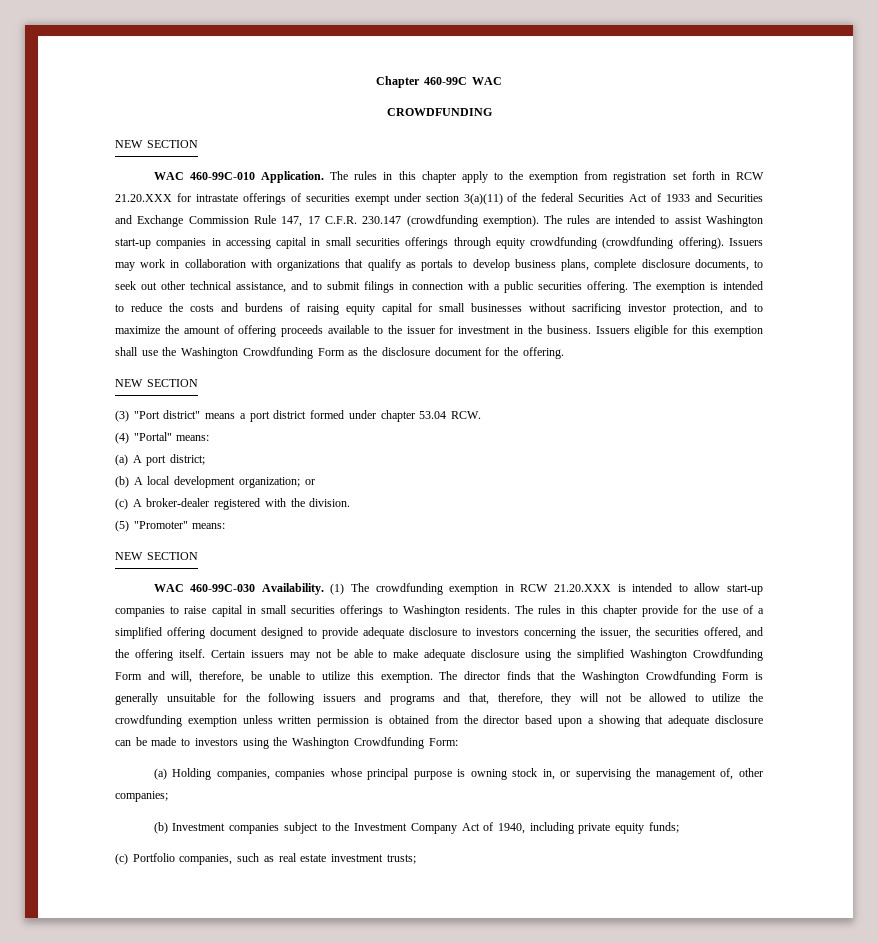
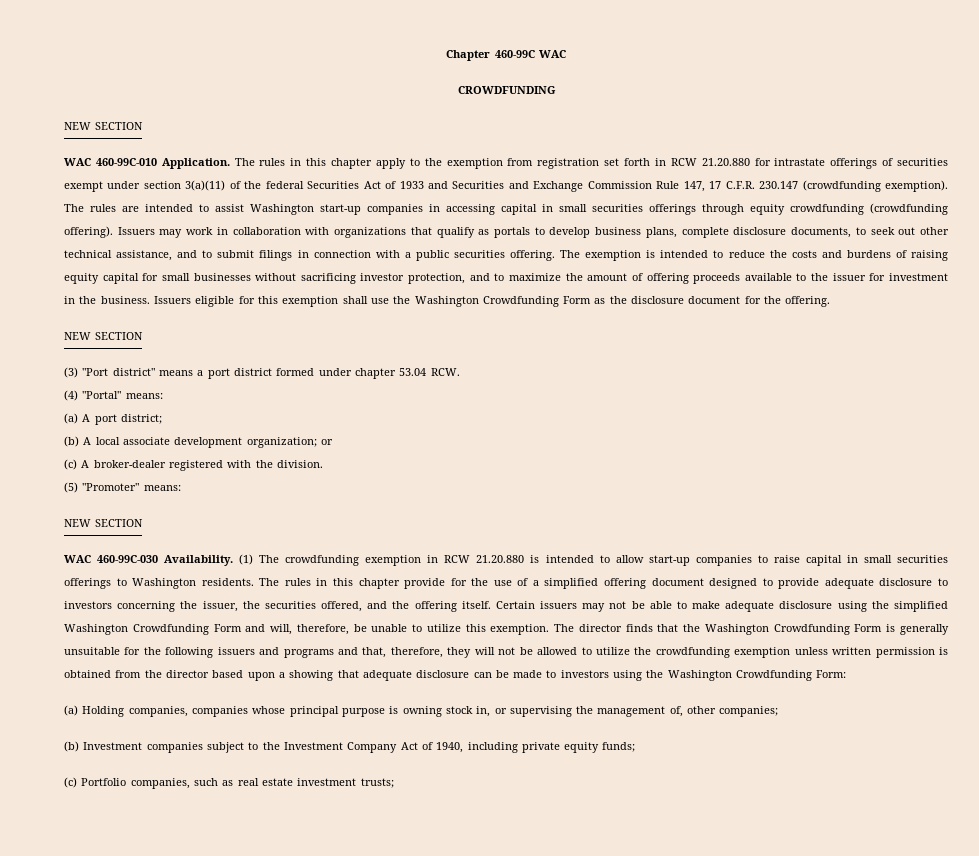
[115,194,172,202] 21.20.XXX -> [701,158,750,166] 21.20.880
(171, 480) none -> [122,437,170,445] associate
[554,584,612,592] 21.20.XXX -> [476,555,525,563] 21.20.880

